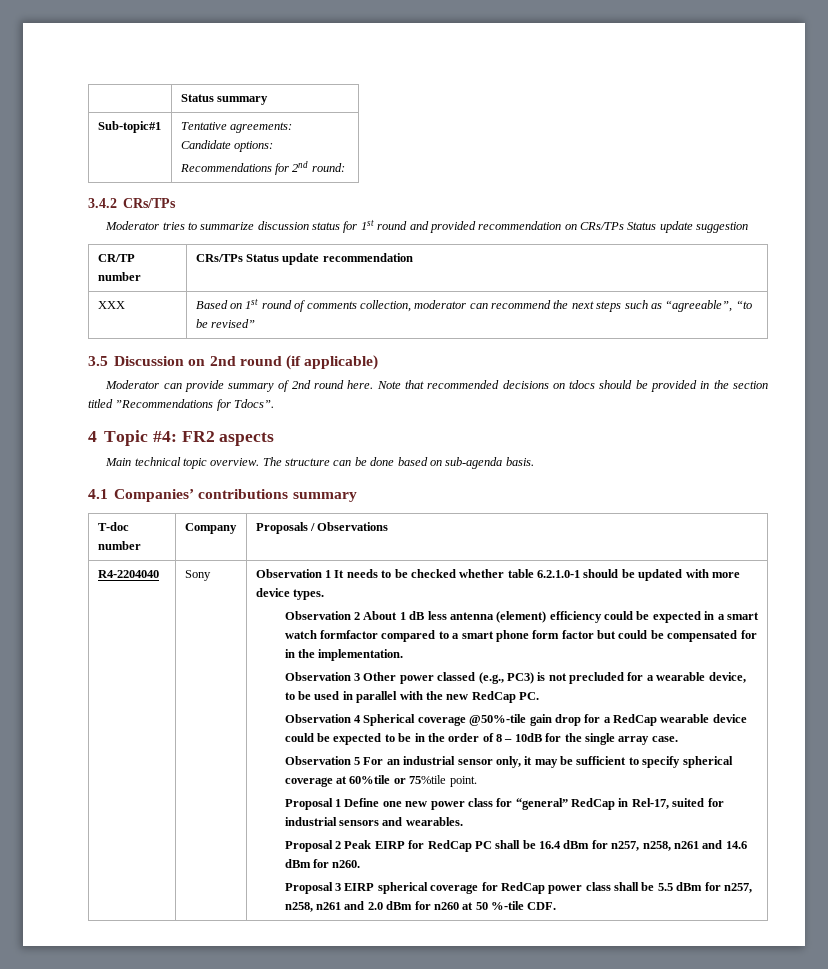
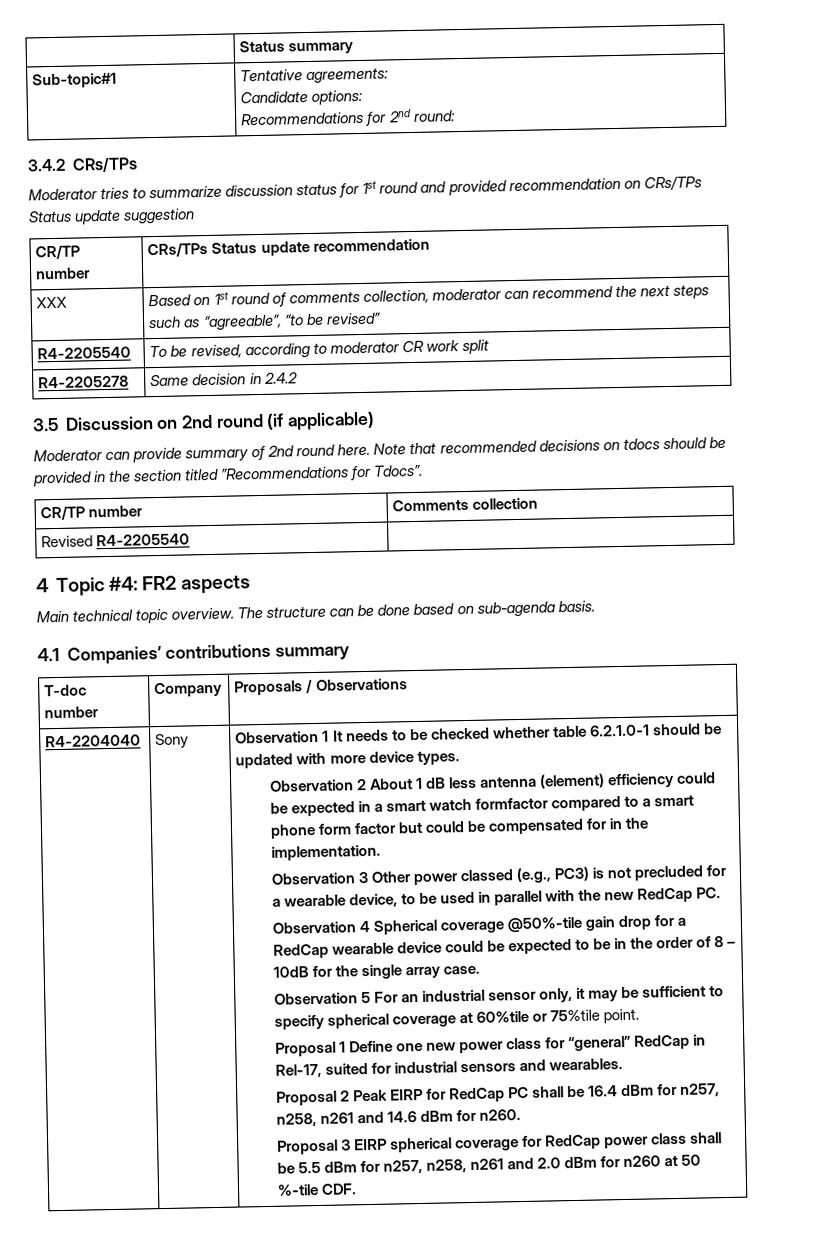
(256, 323) none -> [37,346,132,360] [149,339,489,359] [38,375,130,389] [150,372,298,387] // R4-2205540 | To be revised, according to moderator CR work split // R4-2205278 | Same decision in 2.4.2
(275, 403) none -> [40,505,144,521] [392,497,539,512] [41,533,191,548] // CR/TP number | Comments collection // Revised R4-2205540 |

